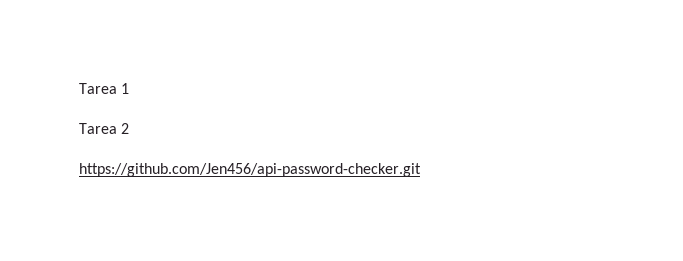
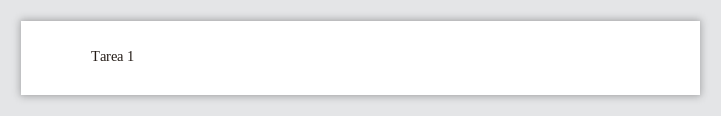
[79,123,130,134] [79,163,421,177] // Tarea 2 // https://github.com/Jen456/api-password-checker.git -> (134, 56) none

